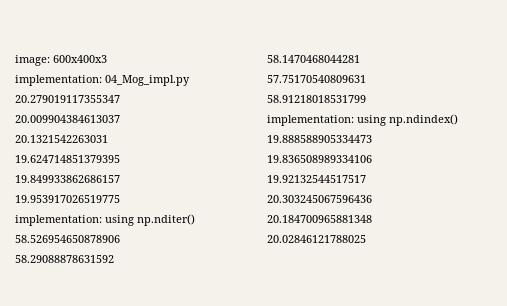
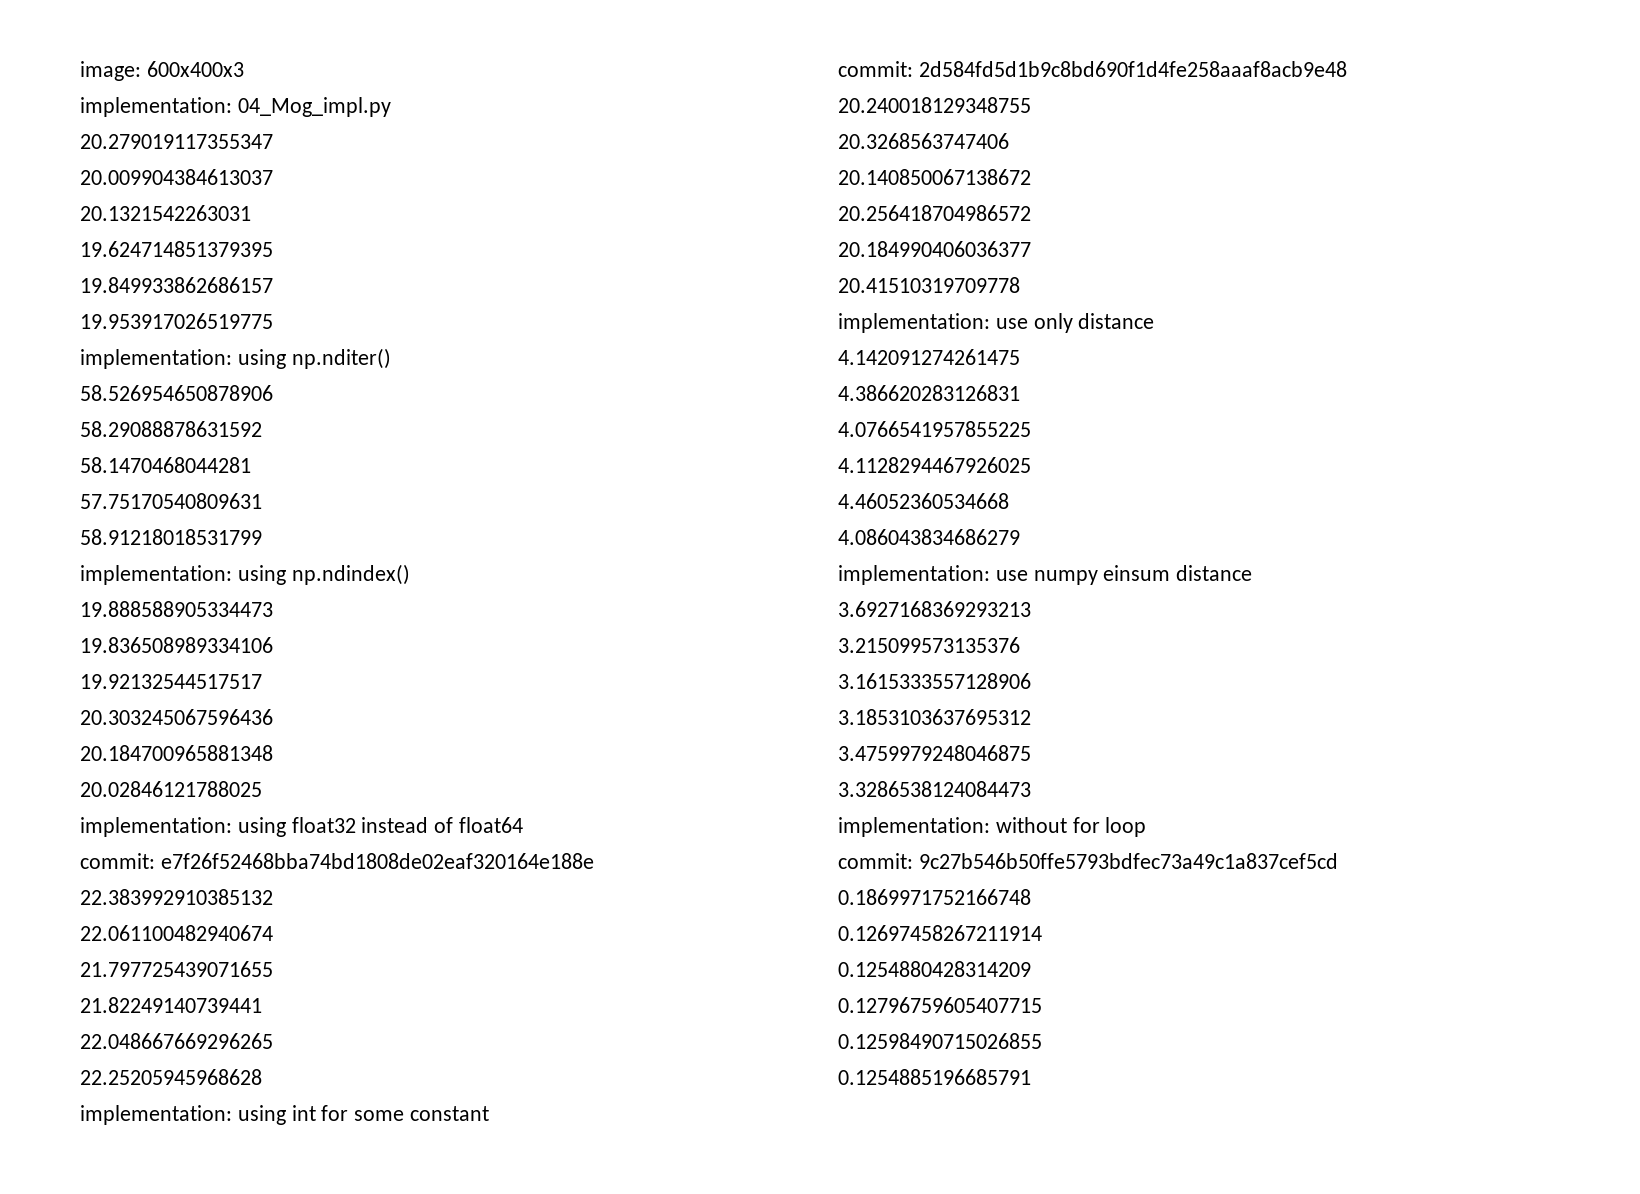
(366, 239) none -> [80,817,524,837] [80,853,594,869] [80,889,273,905] [80,925,273,941] [80,961,273,977] [80,997,262,1013] [80,1033,273,1049] [80,1069,262,1085] [80,1105,490,1125] [838,61,1347,77] [838,97,1031,113] [838,133,1009,149] [838,169,1031,185] [838,205,1031,221] [838,241,1031,257] [838,277,1020,293] [838,313,1155,333] [838,349,1020,365] [838,385,1020,401] [838,421,1031,437] [838,457,1031,473] [838,493,1009,509] [838,529,1020,545] [838,565,1253,585] [838,601,1031,617] [838,637,1020,653] [838,673,1031,689] [838,709,1031,725] [838,745,1031,761] [838,781,1031,797] [838,817,1147,837] [838,853,1338,869] [838,889,1031,905] [838,925,1042,941] [838,961,1031,977] [838,997,1042,1013] [838,1033,1042,1049] [838,1069,1031,1085] // implementation: using float32 instead of float64 // commit: e7f26f52468bba74bd1808de02eaf320164e188e // 22.383992910385132 // 22.061100482940674 // 21.797725439071655 // 21.82249140739441 // 22.048667669296265 // 22.25205945968628 // implementation: using int for some constant // commit: 2d584fd5d1b9c8bd690f1d4fe258aaaf8acb9e48 // 20.240018129348755 // 20.3268563747406 // 20.140850067138672 // 20.256418704986572 // 20.184990406036377 // 20.41510319709778 // implementation: use only distance // 4.142091274261475 // 4.386620283126831 // 4.0766541957855225 // 4.1128294467926025 // 4.46052360534668 // 4.086043834686279 // implementation: use numpy einsum distance // 3.6927168369293213 // 3.215099573135376 // 3.1615333557128906 // 3.1853103637695312 // 3.4759979248046875 // 3.3286538124084473 // implementation: without for loop // commit: 9c27b546b50ffe5793bdfec73a49c1a837cef5cd // 0.1869971752166748 // 0.12697458267211914 // 0.1254880428314209 // 0.12796759605407715 // 0.12598490715026855 // 0.1254885196685791

